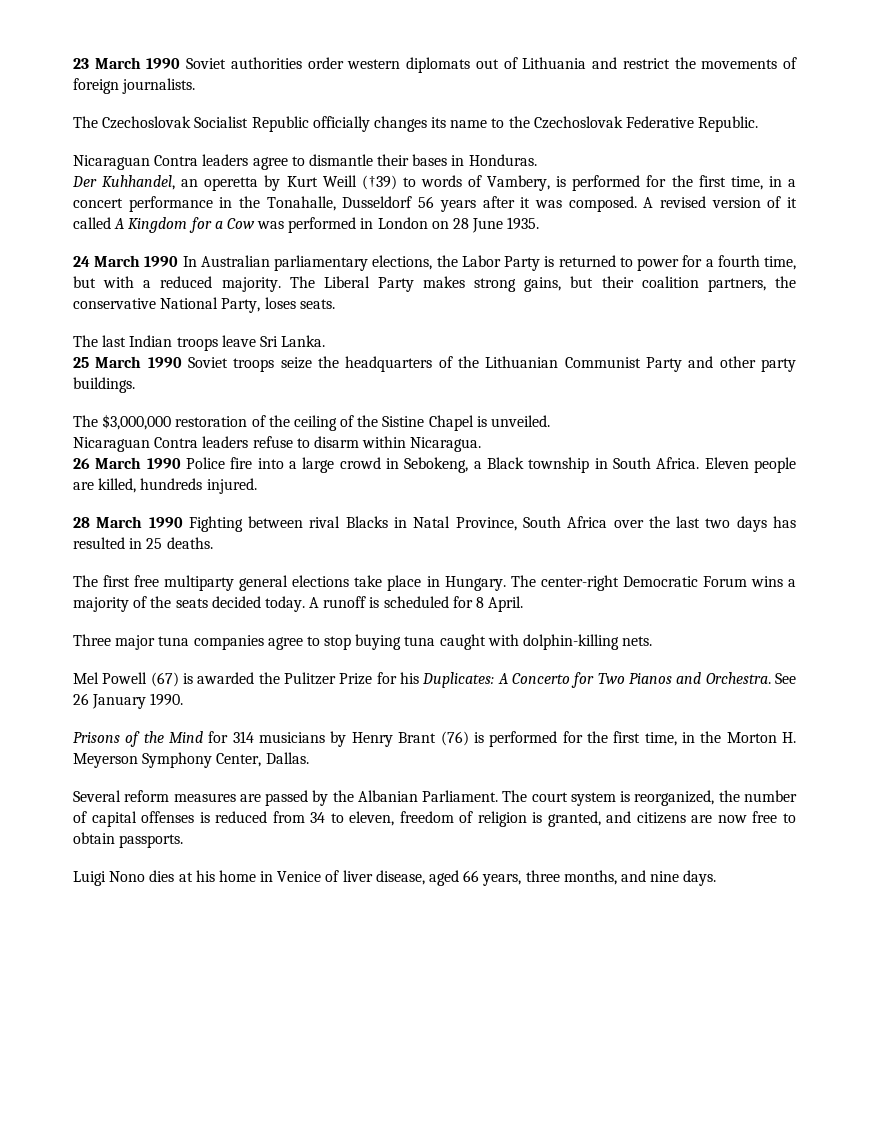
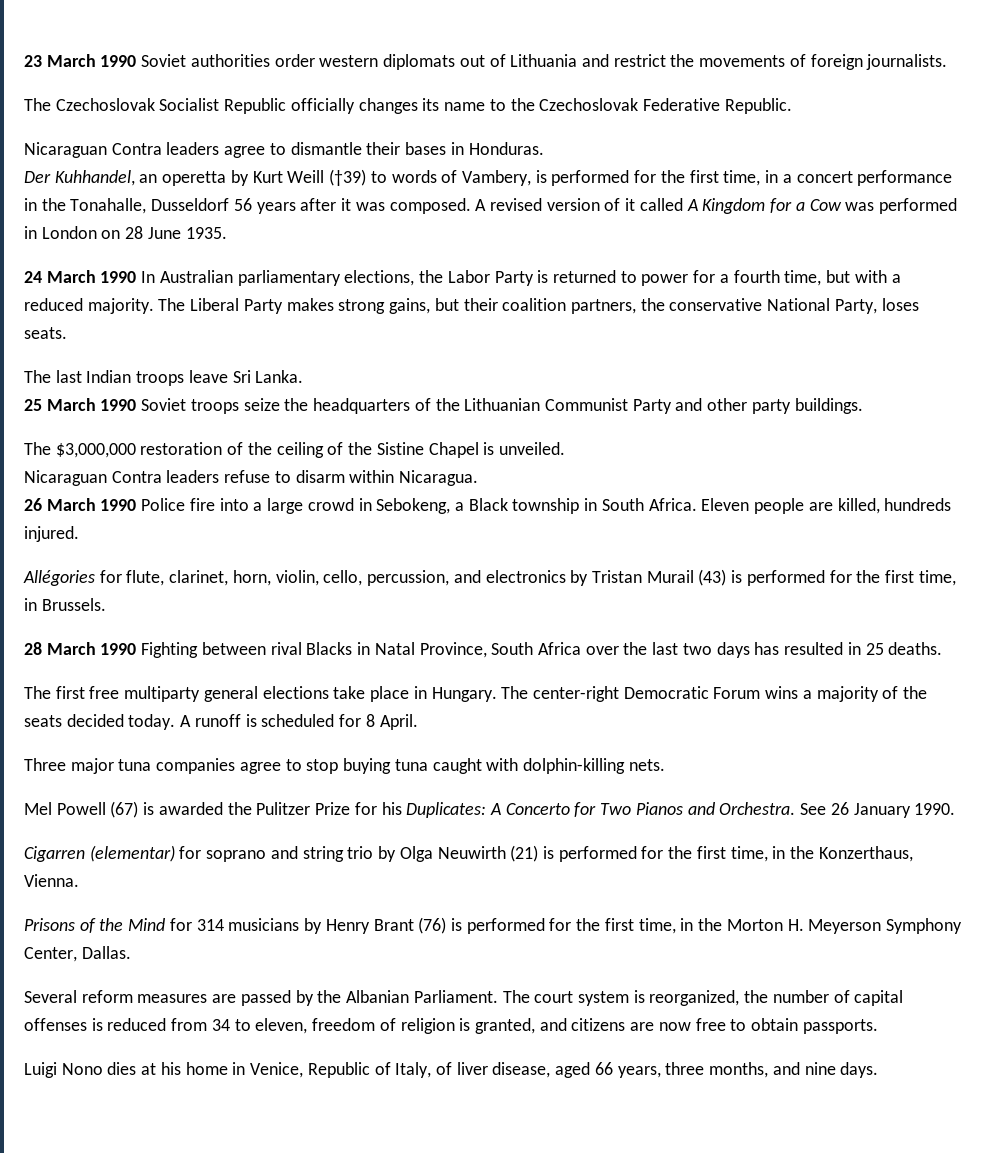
(257, 486) none -> [23,569,956,586] [24,598,106,611] // Allégories for flute, clarinet, horn, violin, cello, percussion, and electronics by Tristan Murail (43) is performed for the first time, in Brussels.
(184, 699) none -> [24,845,913,862] [24,874,79,887] // Cigarren (elementar) for soprano and string trio by Olga Neuwirth (21) is performed for the first time, in the Konzerthaus, Vienna.
[277,871,322,882] Venice -> [250,1062,432,1078] Venice, Republic of Italy,

